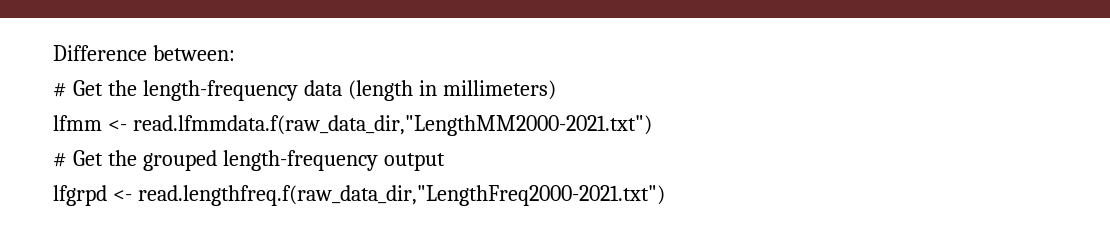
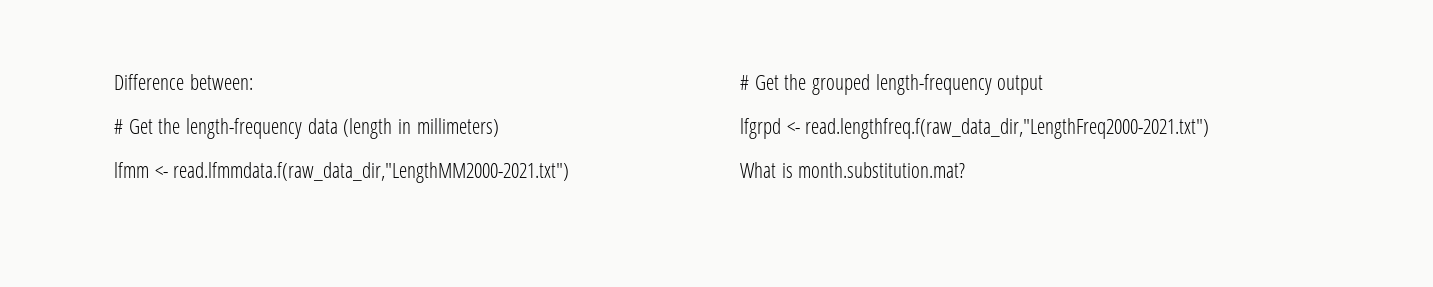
(665, 195) none -> [740,162,966,178] // What is month.substitution.mat?

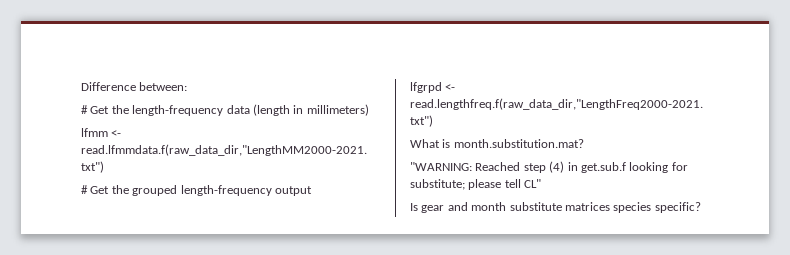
(966, 170) none -> [410,161,688,173] [410,179,542,190] [410,202,701,213] // "WARNING: Reached step (4) in get.sub.f looking for substitute; please tell CL" // Is gear and month substitute matrices species specific?

